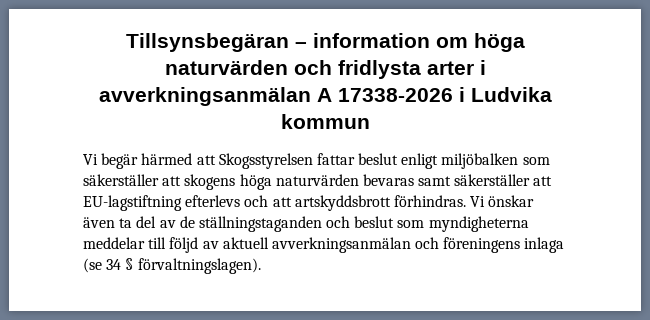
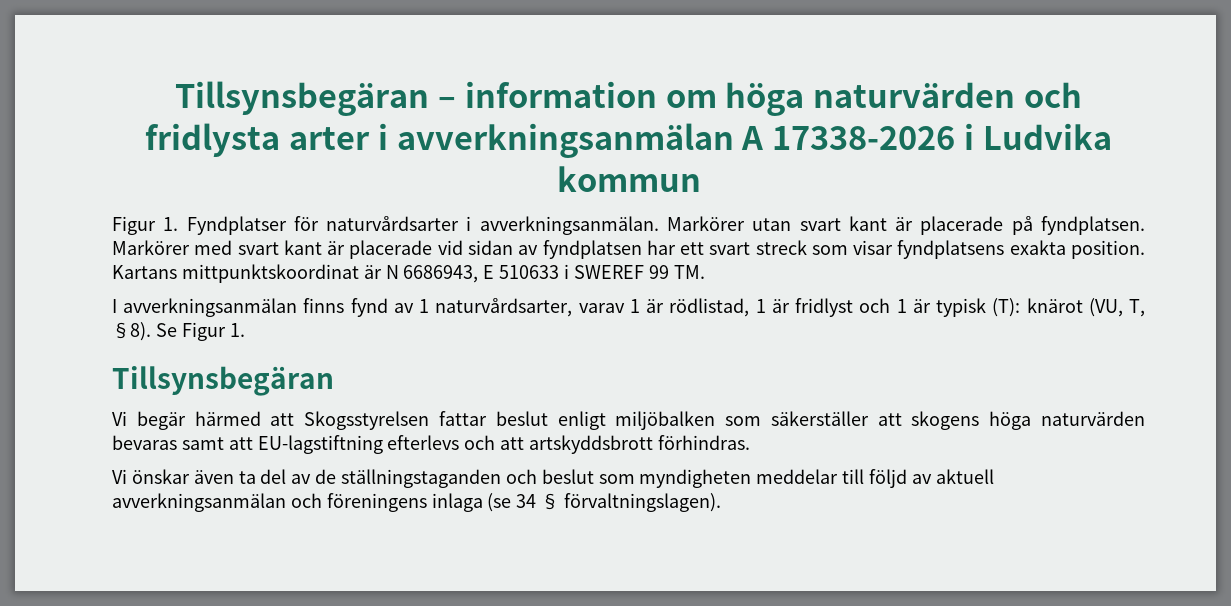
(370, 121) none -> [112,216,1146,235] [112,240,1146,259] [112,264,705,283] [112,298,1145,317] [112,322,245,341] [112,366,334,396] // Figur 1. Fyndplatser för naturvårdsarter i avverkningsanmälan. Markörer utan svart kant är placerade på fyndplatsen. Markörer med svart kant är placerade vid sidan av fyndplatsen har ett svart streck som visar fyndplatsens exakta position. Kartans mittpunktskoordinat är N 6686943, E 510633 i SWEREF 99 TM. // I avverkningsanmälan finns fynd av 1 naturvårdsarter, varav 1 är rödlistad, 1 är fridlyst och 1 är typisk (T): knärot (VU, T, §8). Se Figur 1. // Tillsynsbegäran
[454,174,531,186] säkerställer -> (224, 443) none
(466, 201) none -> (750, 442) //
[428,216,529,232] myndigheterna -> [639,469,752,488] myndigheten

